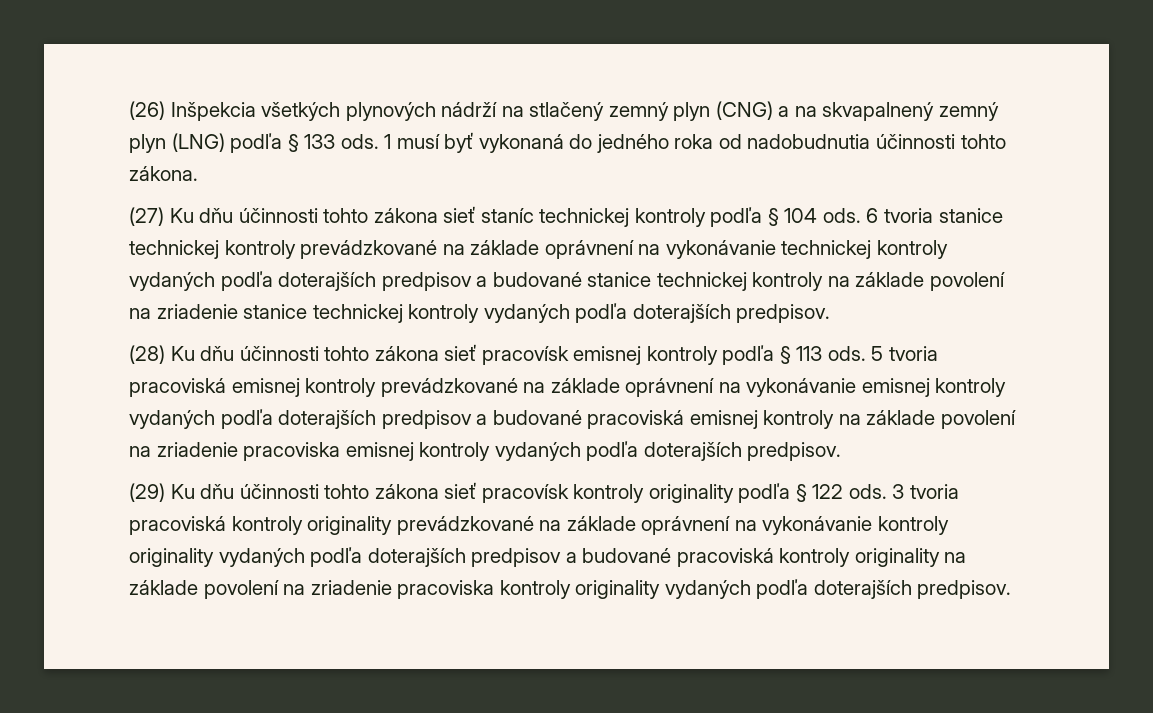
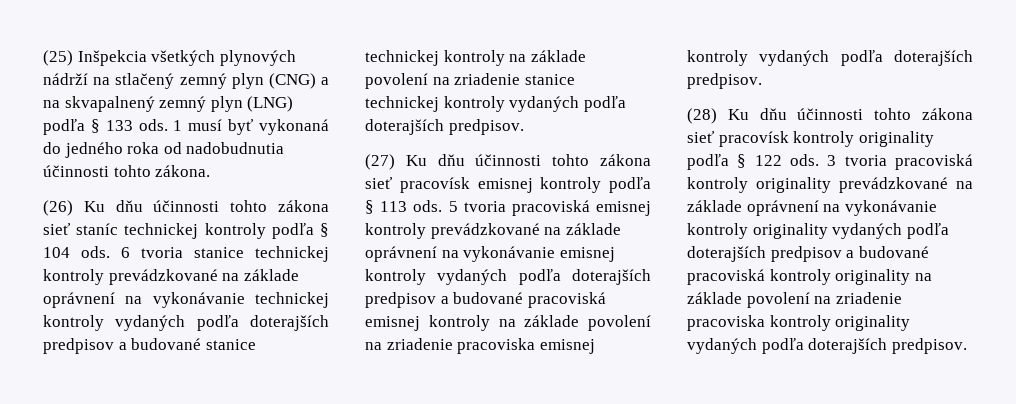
[129,101,165,120] (26) -> [43,50,73,66] (25)
[129,207,164,226] (27) -> [43,200,73,216] (26)
[129,345,165,364] (28) -> [365,154,395,170] (27)
[129,483,165,502] (29) -> [687,108,717,124] (28)

